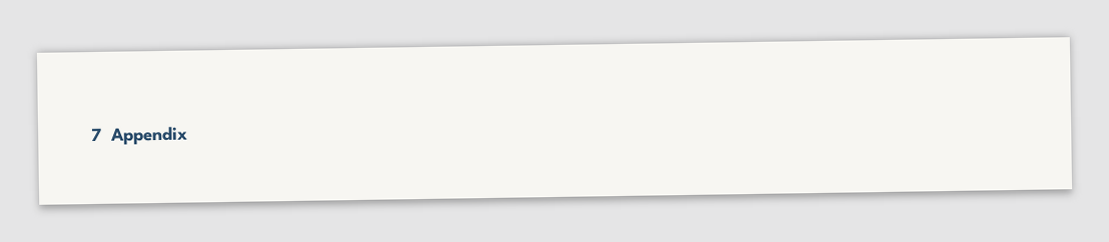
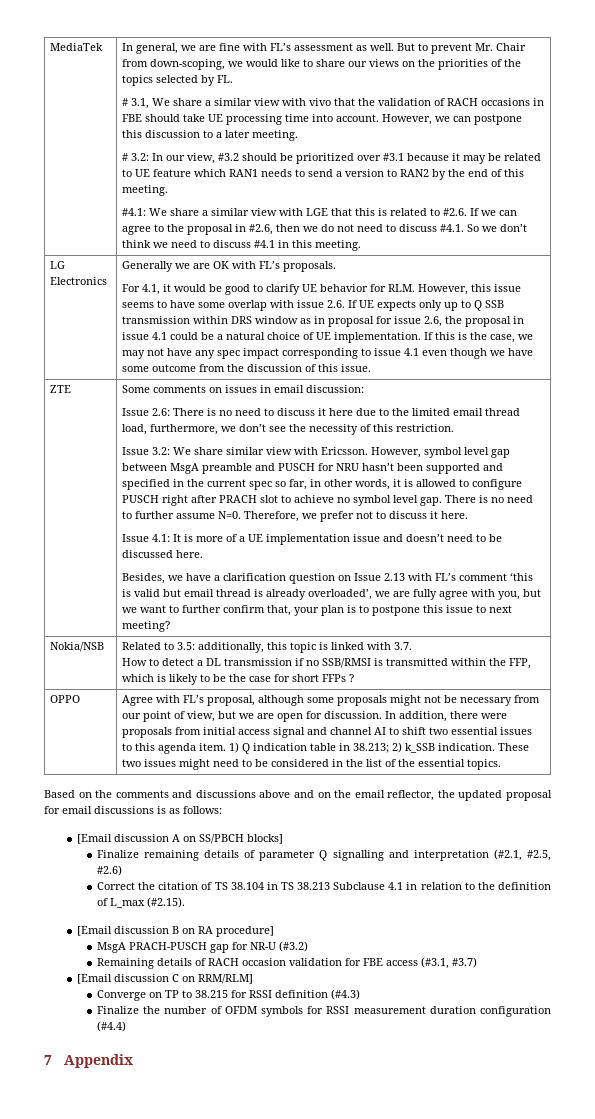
(91, 134) none -> [50,43,104,51] [122,43,527,54] [122,59,522,70] [122,75,234,86] [122,98,545,109] [122,114,523,125] [122,130,299,141] [122,153,542,164] [122,169,525,180] [122,185,169,196] [122,208,518,216] [122,224,528,235] [122,240,362,251] [50,261,66,269] [50,277,108,285] [122,261,337,272] [122,284,522,295] [122,300,505,311] [122,316,525,327] [122,332,534,343] [122,348,534,359] [122,364,372,372] [50,385,72,393] [122,385,365,393] [122,408,521,416] [122,424,455,435] [122,447,511,458] [122,463,504,474] [122,479,523,490] [122,495,534,506] [122,511,469,522] [122,534,503,545] [122,550,204,558] [122,572,534,584] [122,589,542,600] [122,605,513,616] [122,621,171,632] [50,642,105,652] [122,642,413,653] [122,658,532,669] [122,674,355,685] [50,695,81,703] [122,695,541,706] [122,711,508,722] [122,727,533,738] [122,742,530,754] [122,759,502,770] [44,790,552,801] [44,806,222,814] [76,834,283,844] [96,849,552,861] [96,865,122,876] [96,882,551,890] [96,897,185,908] [76,926,274,937] [96,941,308,953] [96,957,477,969] [76,974,253,984] [96,989,360,1001] [96,1006,551,1017] [96,1021,126,1032] MediaTek | In general, we are fine with FL’s assessment as well. But to prevent Mr. Chair from down-scoping, we would like to share our views on the priorities of the topics selected by FL. // # 3.1, We share a similar view with vivo that the validation of RACH occasions in FBE should take UE processing time into account. However, we can postpone this discussion to a later meeting. // # 3.2: In our view, #3.2 should be prioritized over #3.1 because it may be related to UE feature which RAN1 needs to send a version to RAN2 by the end of this meeting. // #4.1: We share a similar view with LGE that this is related to #2.6. If we can agree to the proposal in #2.6, then we do not need to discuss #4.1. So we don’t think we need to discuss #4.1 in this meeting. // LG Electronics | Generally we are OK with FL’s proposals. // For 4.1, it would be good to clarify UE behavior for RLM. However, this issue seems to have some overlap with issue 2.6. If UE expects only up to Q SSB transmission within DRS window as in proposal for issue 2.6, the proposal in issue 4.1 could be a natural choice of UE implementation. If this is the case, we may not have any spec impact corresponding to issue 4.1 even though we have some outcome from the discussion of this issue. // ZTE | Some comments on issues in email discussion: // Issue 2.6: There is no need to discuss it here due to the limited email thread load, furthermore, we don’t see the necessity of this restriction. // Issue 3.2: We share similar view with Ericsson. However, symbol level gap between MsgA preamble and PUSCH for NRU hasn’t been supported and specified in the current spec so far, in other words, it is allowed to configure PUSCH right after PRACH slot to achieve no symbol level gap. There is no need to further assume N=0. Therefore, we prefer not to discuss it here. // Issue 4.1: It is more of a UE implementation issue and doesn’t need to be discussed here. // Besides, we have a clarification question on Issue 2.13 with FL’s comment ‘this is valid but email thread is already overloaded’, we are fully agree with you, but we want to further confirm that, your plan is to postpone this issue to next meeting? // Nokia/NSB | Related to 3.5: additionally, this topic is linked with 3.7. // How to detect a DL transmission if no SSB/RMSI is transmitted within the FFP, which is likely to be the case for short FFPs ? // OPPO | Agree with FL’s proposal, although some proposals might not be necessary from our point of view, but we are open for discussion. In addition, there were proposals from initial access signal and channel AI to shift two essential issues to this agenda item. 1) Q indication table in 38.213; 2) k_SSB indication. These two issues might need to be considered in the list of the essential topics. // Based on the comments and discussions above and on the email reflector, the updated proposal for email discussions is as follows: // [Email discussion A on SS/PBCH blocks] // Finalize remaining details of parameter Q signalling and interpretation (#2.1, #2.5, #2.6) // Correct the citation of TS 38.104 in TS 38.213 Subclause 4.1 in relation to the definition of L_max (#2.15). // [Email discussion B on RA procedure] // MsgA PRACH-PUSCH gap for NR-U (#3.2) // Remaining details of RACH occasion validation for FBE access (#3.1, #3.7) // [Email discussion C on RRM/RLM] // Converge on TP to 38.215 for RSSI definition (#4.3) // Finalize the number of OFDM symbols for RSSI measurement duration configuration (#4.4) //

